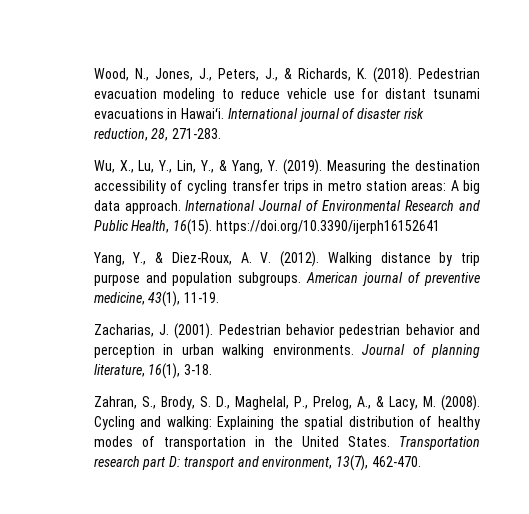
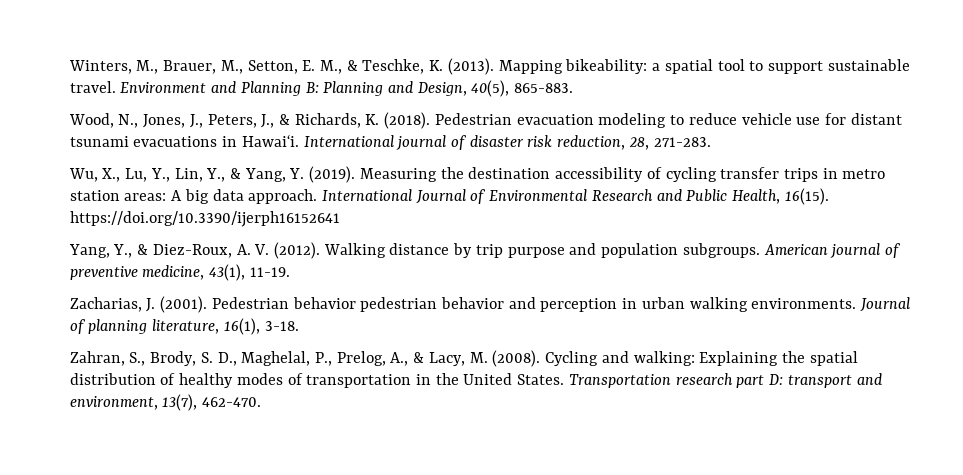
(93, 74) none -> [68,58,910,75] [69,80,574,97] Winters, M., Brauer, M., Setton, E. M., & Teschke, K. (2013). Mapping bikeability: a spatial tool to support sustainable travel. Environment and Planning B: Planning and Design, 40(5), 865-883. //

